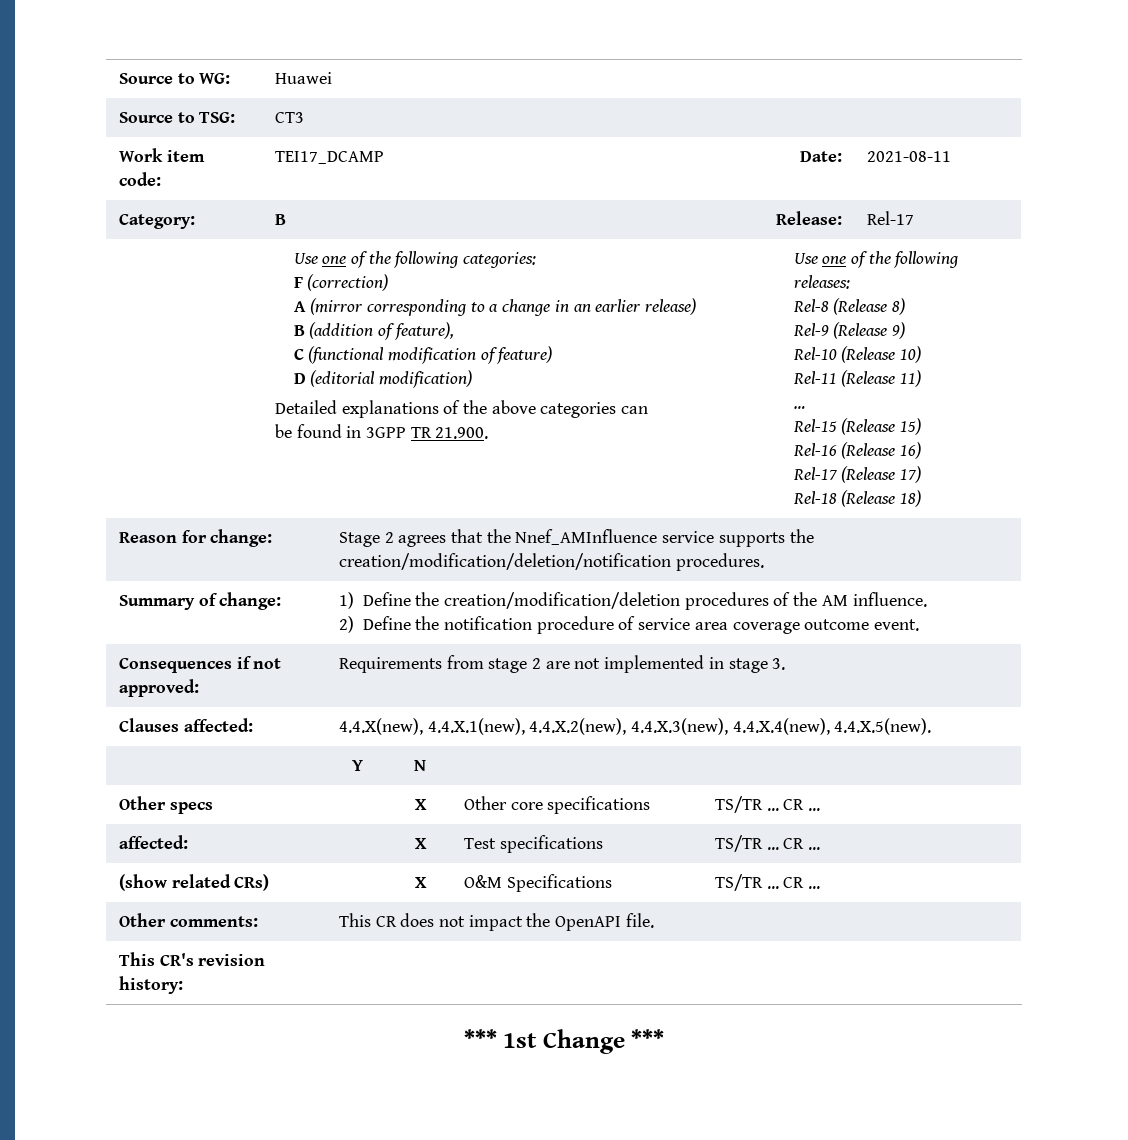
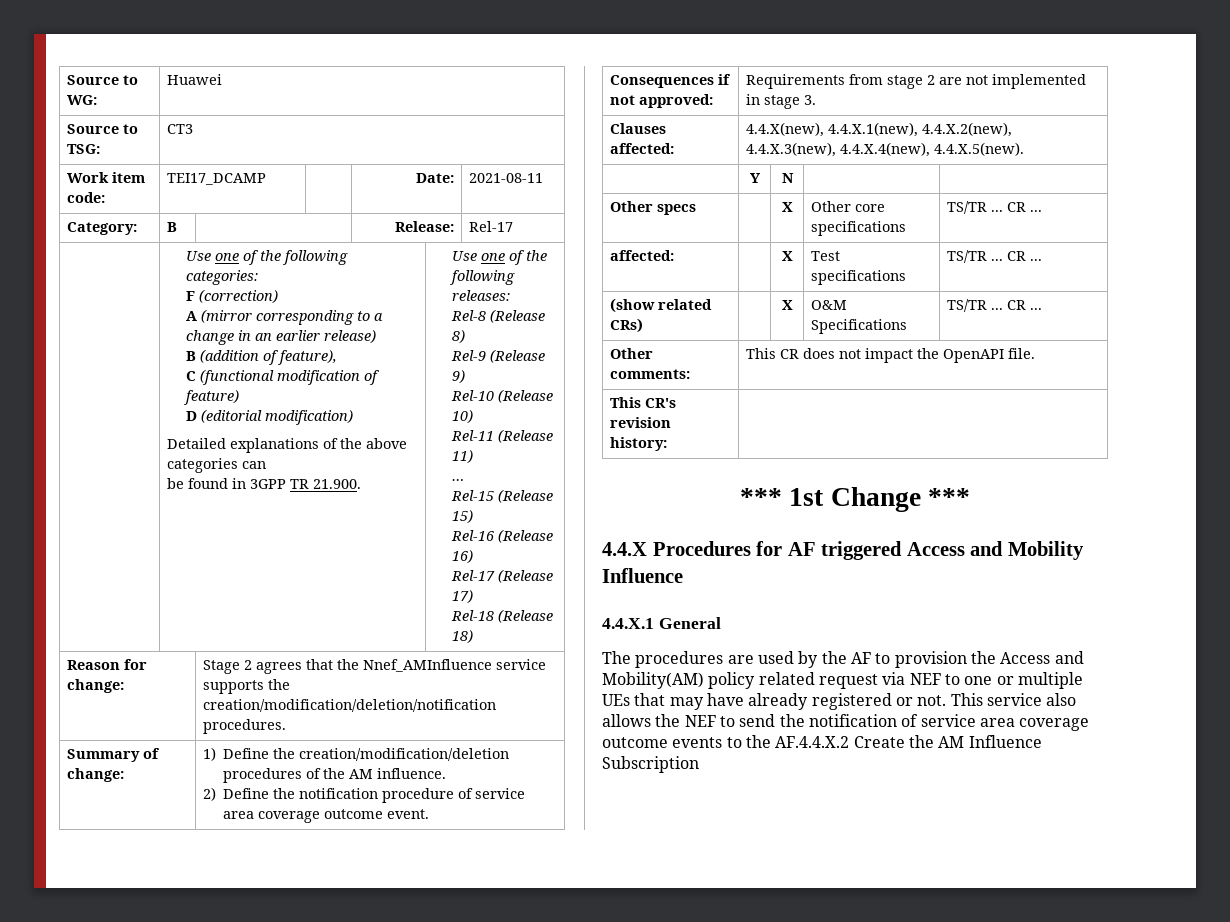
(665, 1038) none -> [602,541,1084,560] [602,568,683,583] [602,617,721,629] [602,651,1084,668] [602,672,1083,689] [602,693,1077,710] [602,714,1090,731] [602,735,1042,748] [602,756,699,773] // 4.4.X Procedures for AF triggered Access and Mobility Influence // 4.4.X.1 General // The procedures are used by the AF to provision the Access and Mobility(AM) policy related request via NEF to one or multiple UEs that may have already registered or not. This service also allows the NEF to send the notification of service area coverage outcome events to the AF.4.4.X.2 Create the AM Influence Subscription

